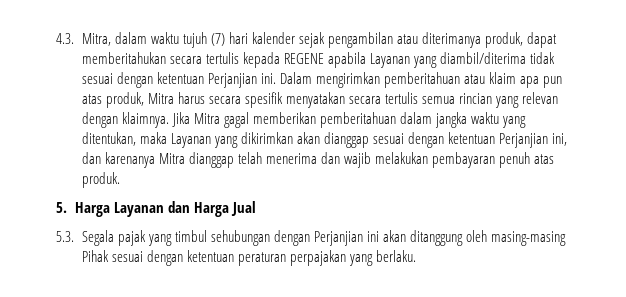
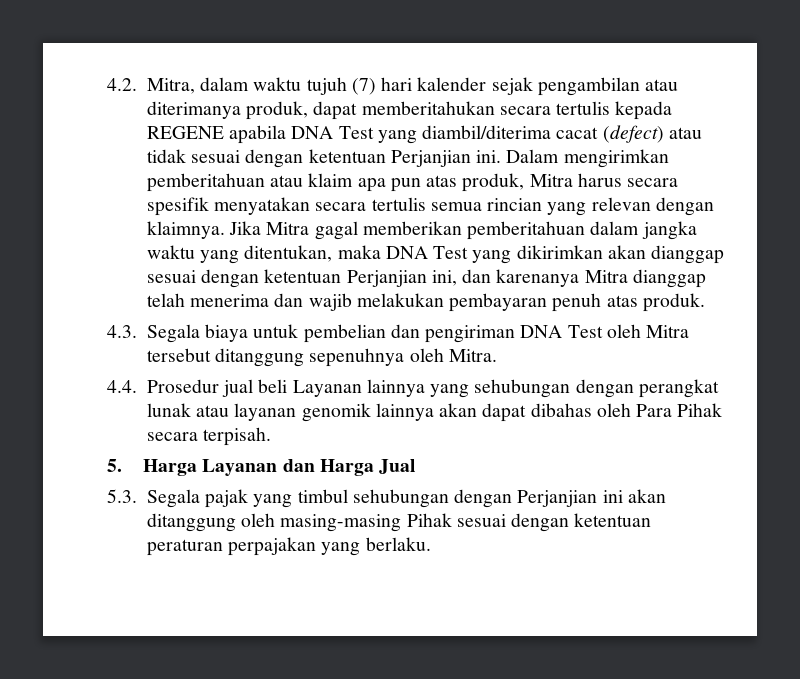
[56,33,74,44] 4.3. -> [107,78,137,91] 4.2.
[369,52,526,68] Layanan yang diambil/diterima -> [291,125,702,144] DNA Test yang diambil/diterima cacat (defect) atau
[170,133,211,148] Layanan -> [385,246,469,259] DNA Test
(120, 180) none -> [107,324,690,343] [146,348,497,367] [107,379,719,398] [146,403,723,422] [146,427,272,446] // 4.3. Segala biaya untuk pembelian dan pengiriman DNA Test oleh Mitra tersebut ditanggung sepenuhnya oleh Mitra. // 4.4. Prosedur jual beli Layanan lainnya yang sehubungan dengan perangkat lunak atau layanan genomik lainnya akan dapat dibahas oleh Para Pihak secara terpisah.

